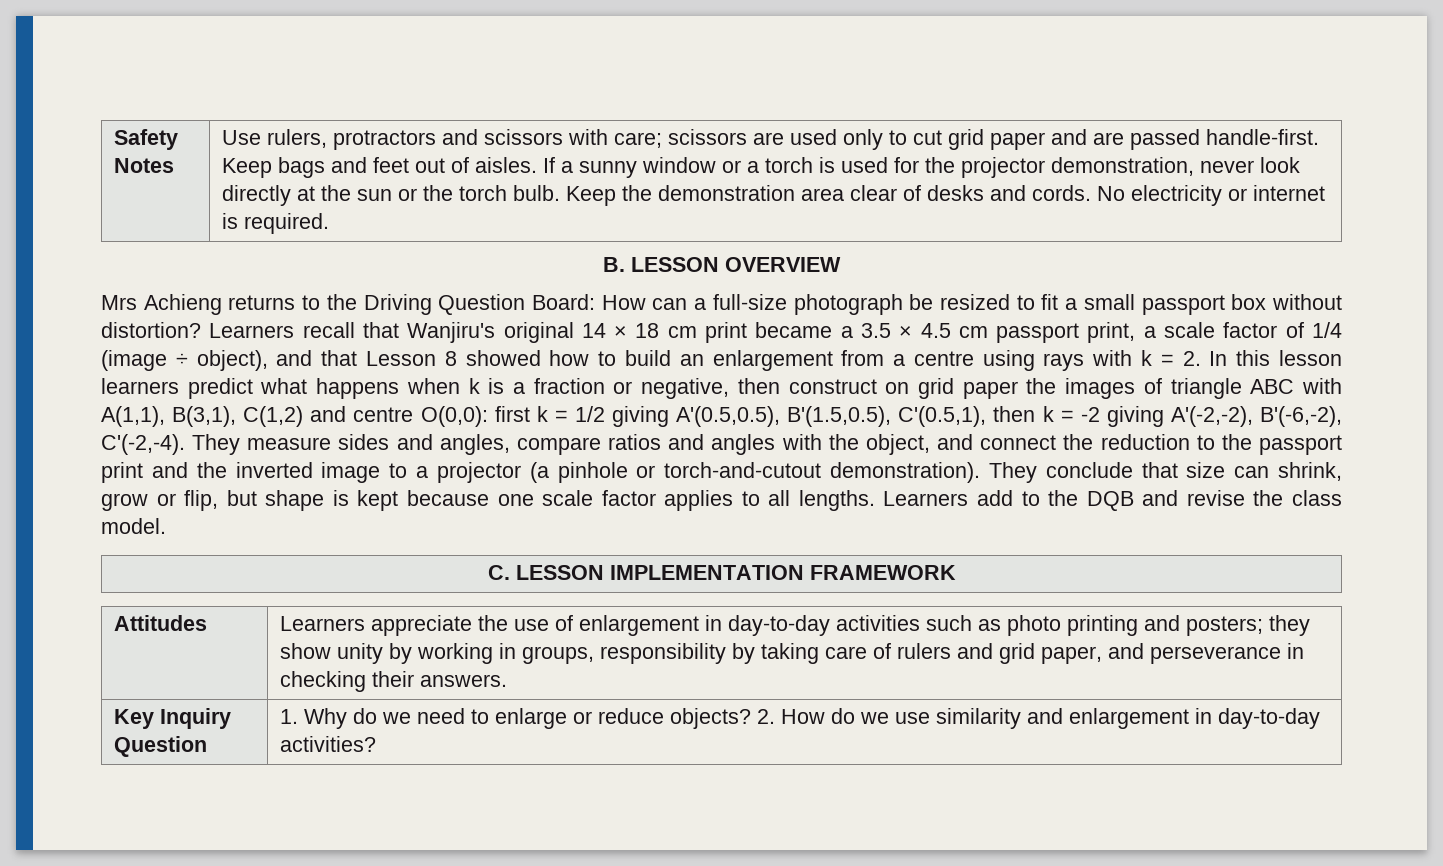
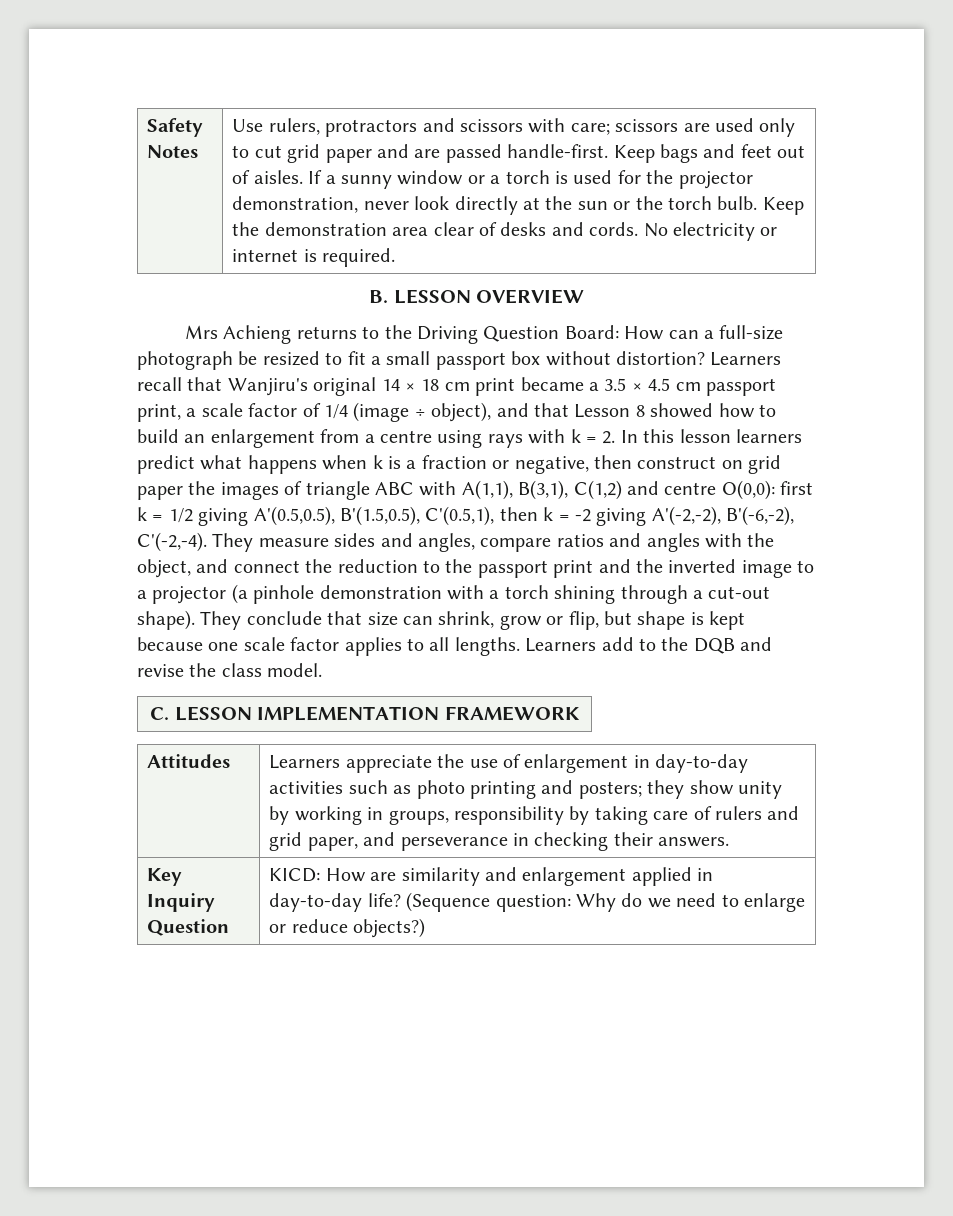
[636,462,981,483] or torch-and-cutout demonstration). -> [319,585,771,604] [137,610,195,630] demonstration with a torch shining through a cut-out shape).
[279,709,298,724] 1. -> [269,867,714,886] [269,892,571,912] KICD: How are similarity and enlargement applied in day-to-day life? (Sequence question:
[669,708,1320,729] [279,736,376,752] objects? 2. How do we use similarity and enlargement in day-to-day activities? -> [353,918,426,938] objects?)

